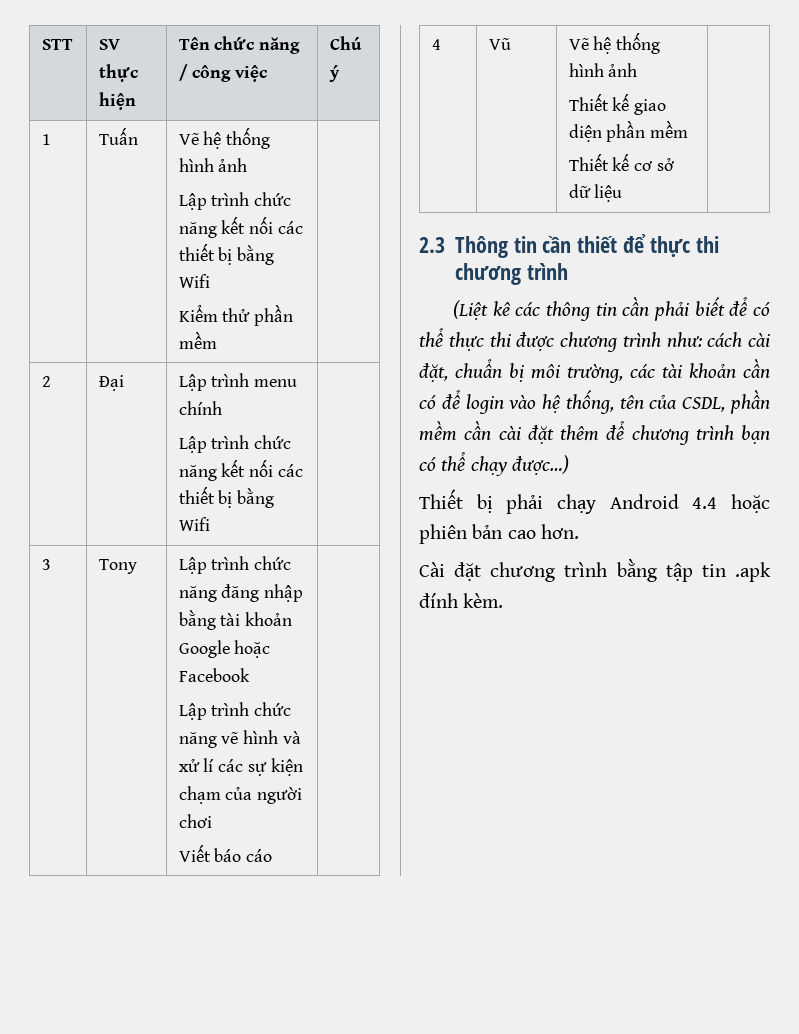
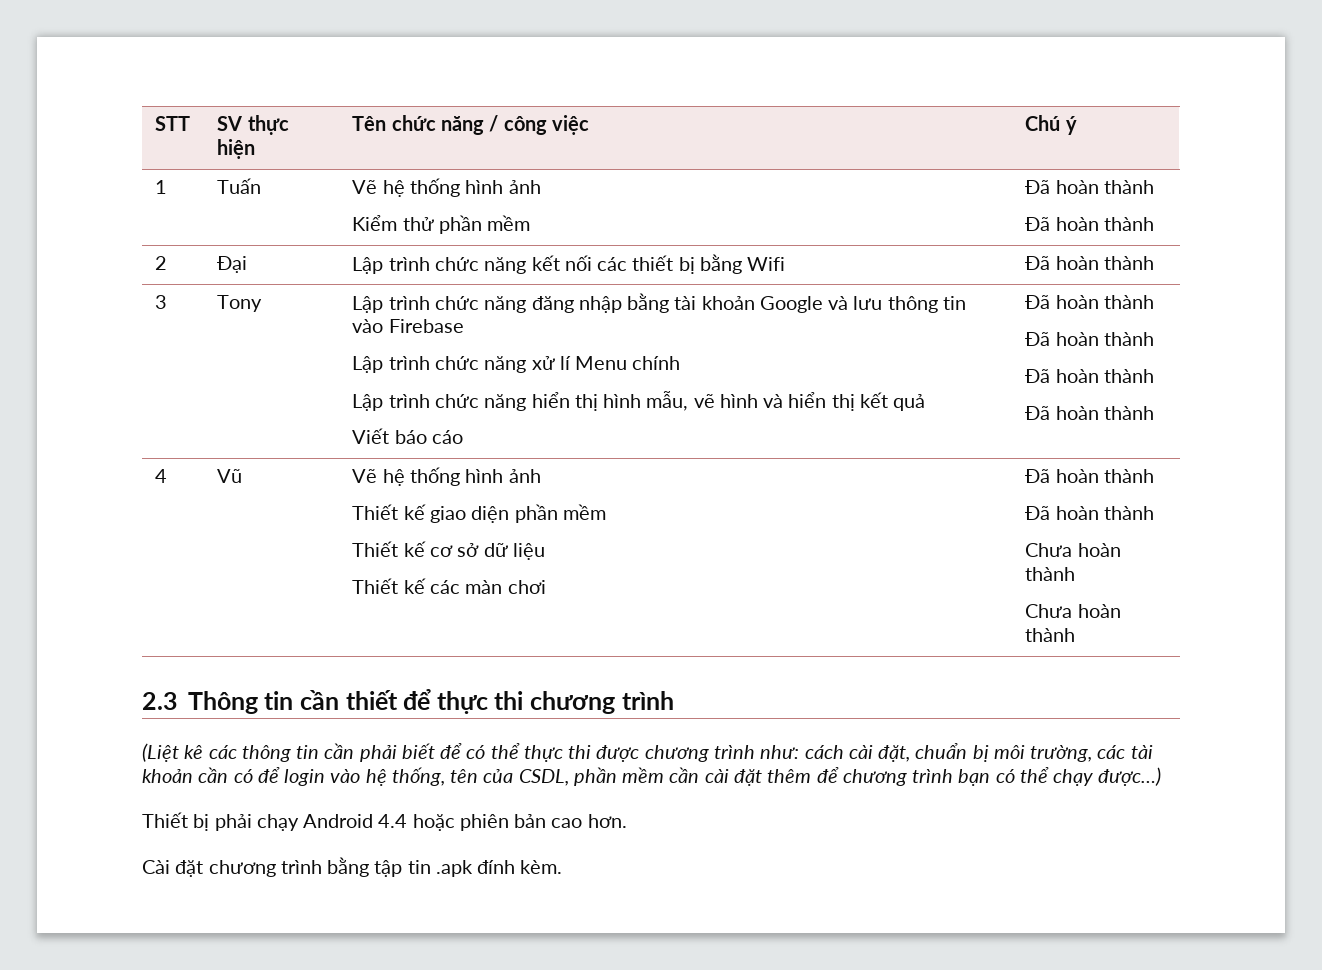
[178,192,292,210] [178,216,303,238] [178,243,275,265] [178,274,210,288] [178,304,294,326] [178,331,217,349] Lập trình chức năng kết nối các thiết bị bằng Wifi // Kiểm thử phần mềm | -> [352,215,531,234] [1025,180,1154,194] [1025,217,1154,231] Kiểm thử phần mềm | Đã hoàn thành // Đã hoàn thành
[254,379,298,387] [178,401,222,415] [178,435,250,453] menu chính // Lập trình -> (430, 264) none
(210, 524) none -> [1025,256,1154,270] Đã hoàn thành
[234,640,271,658] [178,668,250,682] [178,702,292,720] [178,730,301,748] [178,758,303,776] [178,786,303,804] [178,814,212,828] [178,844,273,862] hoặc Facebook // Lập trình chức năng vẽ hình và xử lí các sự kiện chạm của người chơi // Viết báo cáo | -> [828,296,966,313] [352,319,464,333] [352,356,681,373] [352,391,926,411] [352,428,463,444] [1025,295,1154,309] [1025,332,1154,346] [1025,369,1154,383] [1025,406,1154,420] và lưu thông tin vào Firebase // Lập trình chức năng xử lí Menu chính // Lập trình chức năng hiển thị hình mẫu, vẽ hình và hiển thị kết quả // Viết báo cáo | Đã hoàn thành // Đã hoàn thành // Đã hoàn thành // Đã hoàn thành
(623, 193) | -> [352,578,546,594] [1025,469,1154,483] [1025,506,1154,520] [1025,543,1121,557] [1025,567,1076,581] [1025,604,1121,618] [1025,628,1076,642] // Thiết kế các màn chơi | Đã hoàn thành // Đã hoàn thành // Chưa hoàn thành // Chưa hoàn thành

